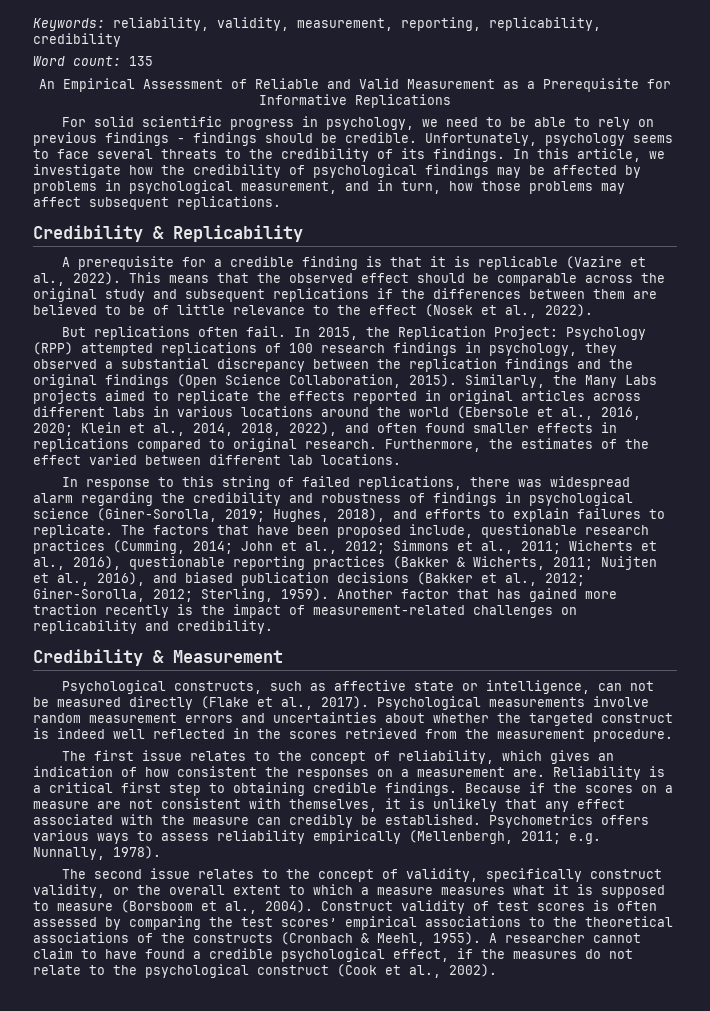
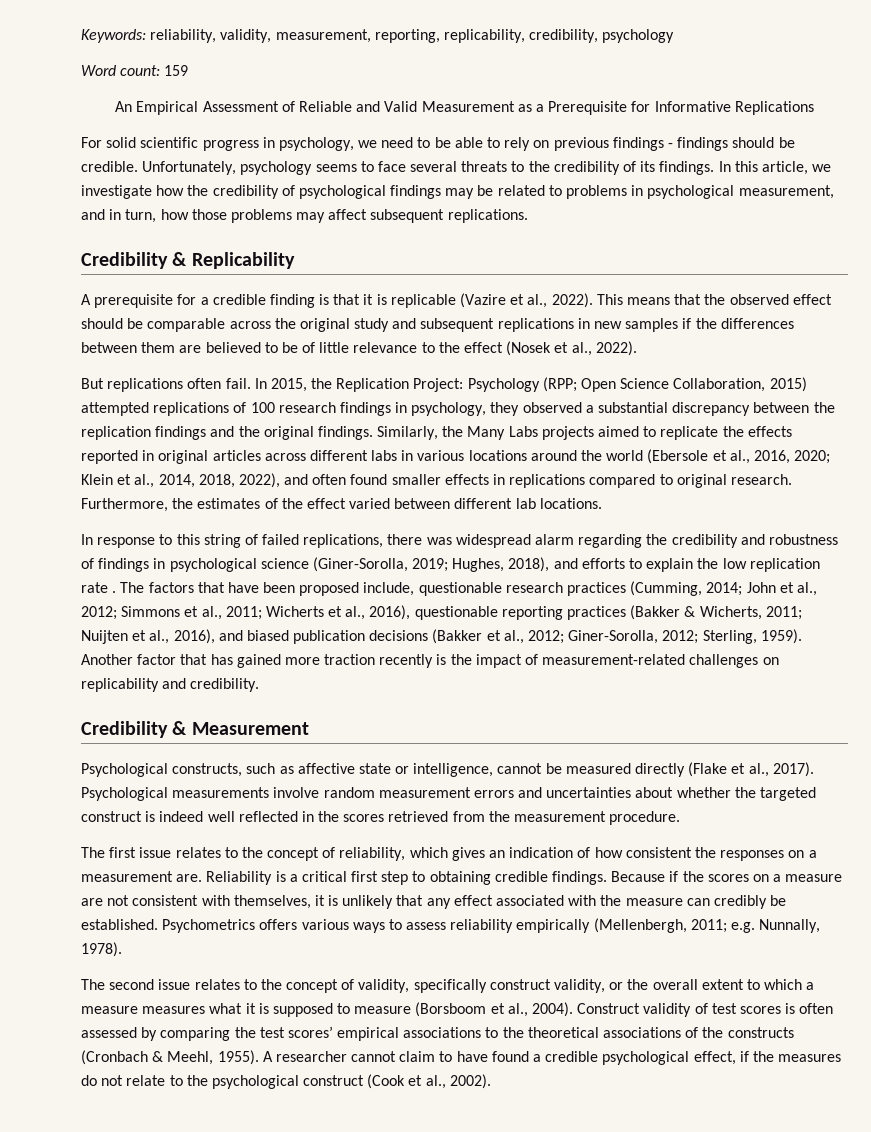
[33,33,121,47] credibility -> [529,29,675,43] credibility, psychology
[129,56,153,66] 135 -> [164,65,189,76] 159
[553,165,641,178] affected by -> [497,185,562,196] related to
(369, 295) none -> [577,318,679,332] in new samples
[33,342,73,355] (RPP) -> [542,377,807,392] (RPP; Open Science Collaboration, 2015)
[105,374,457,388] findings (Open Science Collaboration, 2015). -> [317,426,373,440] findings.
[577,508,665,519] [33,524,113,538] failures to replicate. -> [697,558,820,572] [81,582,117,593] the low replication rate .
[597,681,654,691] can not -> [497,763,543,774] cannot

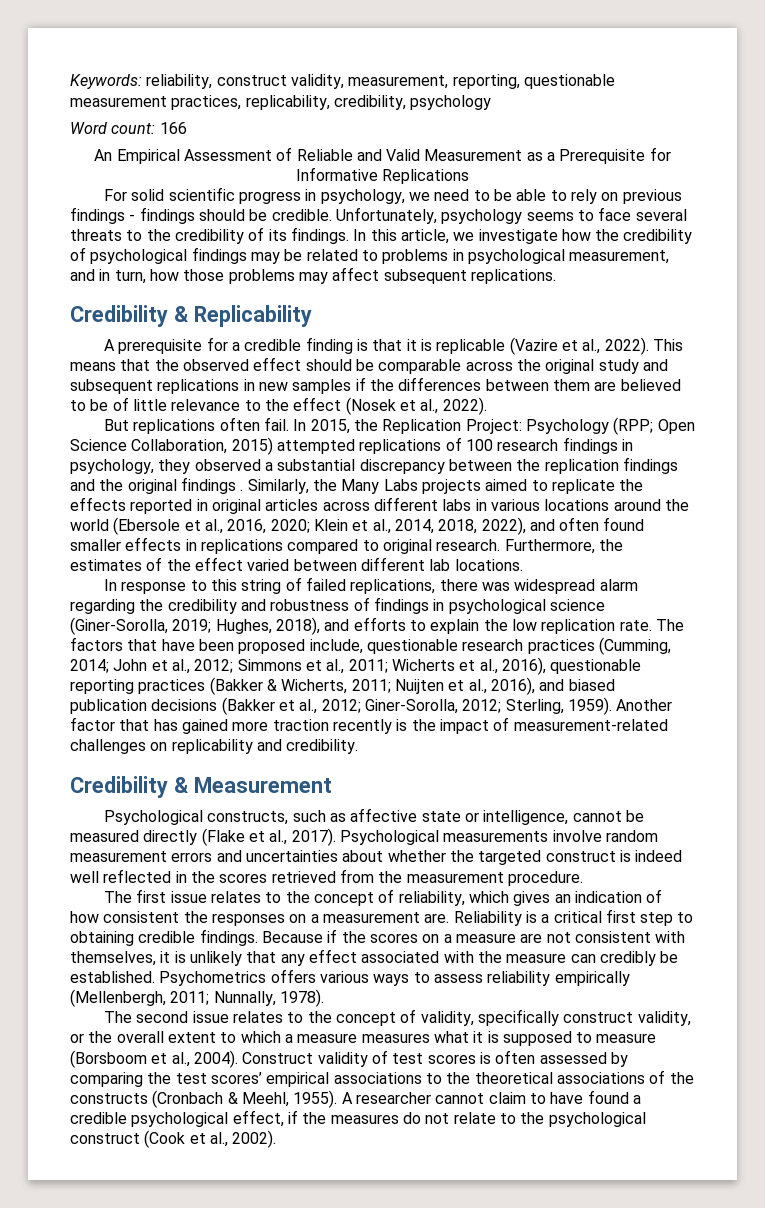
(217, 36) none -> [216,75,287,86] construct
(440, 36) none -> [523,74,615,89] [70,95,242,110] questionable measurement practices,
[164,65,189,76] 159 -> [159,122,187,134] 166
[317,426,373,440] findings. -> [180,477,244,494] findings .
[81,582,117,593] rate . -> [619,620,652,631] rate.
[731,922,756,933] e.g. -> (210, 998) none

